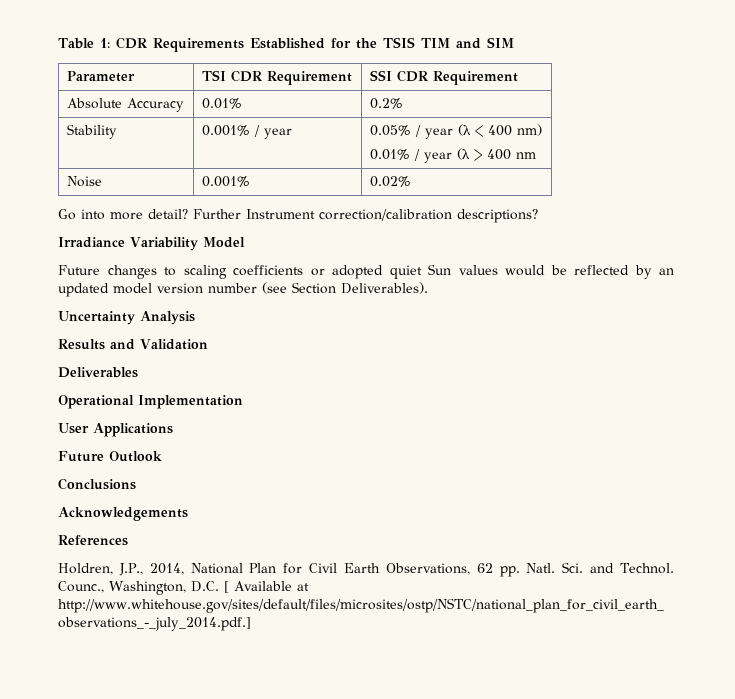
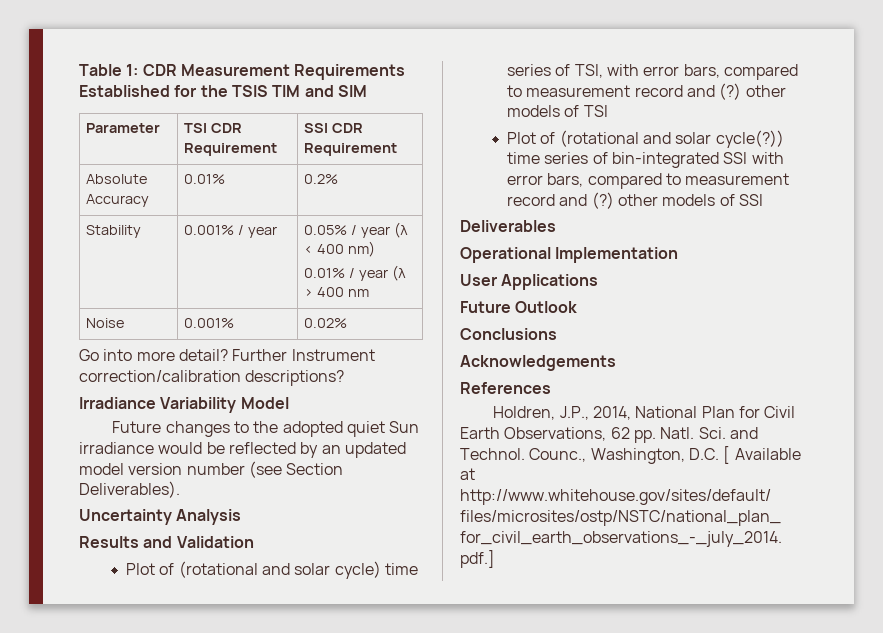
(147, 43) none -> [180,64,290,76] Measurement
[183,265,325,279] scaling coefficients or -> [253,421,279,433] the
[458,265,498,275] values -> [79,442,154,454] irradiance
(208, 344) none -> [126,561,418,579] [507,64,798,80] [507,83,786,100] [507,105,608,117] [507,130,784,148] [507,152,784,168] [507,173,790,189] [507,192,763,209] // Plot of (rotational and solar cycle) time series of TSI, with error bars, compared to measurement record and (?) other models of TSI // Plot of (rotational and solar cycle(?)) time series of bin-integrated SSI with error bars, compared to measurement record and (?) other models of SSI

